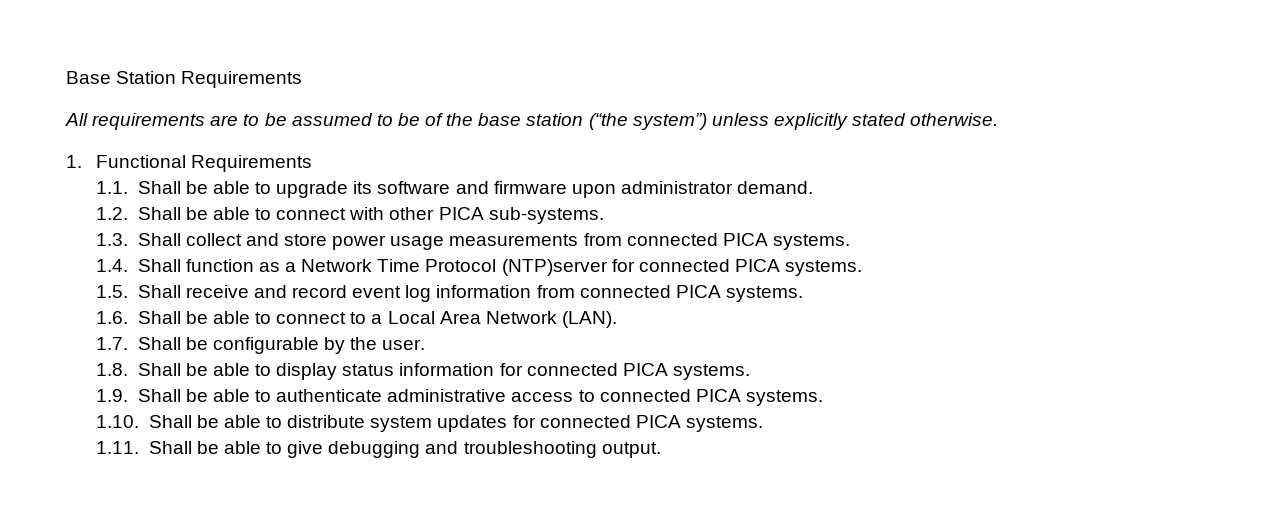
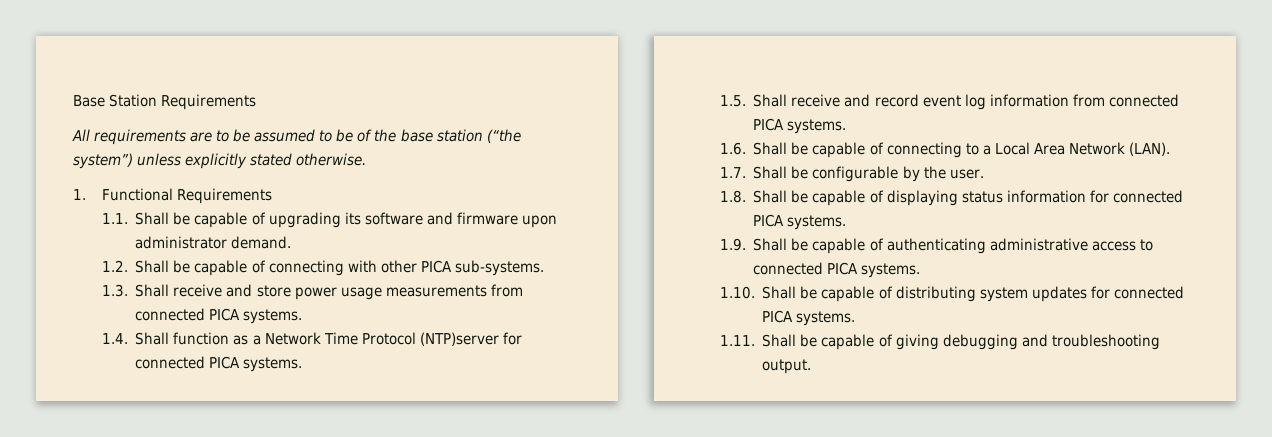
[212,181,349,198] able to upgrade -> [194,212,341,228] capable of upgrading
[212,207,347,220] able to connect -> [194,260,344,276] capable of connecting
[185,233,242,246] collect -> [173,284,223,297] receive
[212,311,347,324] able to connect -> [812,142,962,158] capable of connecting
[212,363,338,380] able to display -> [812,190,958,206] capable of displaying
[212,389,383,402] able to authenticate -> [812,238,986,254] capable of authenticating
[223,415,366,428] able to distribute -> [821,286,976,302] capable of distributing
[223,441,324,458] able to give -> [821,334,939,350] capable of giving

